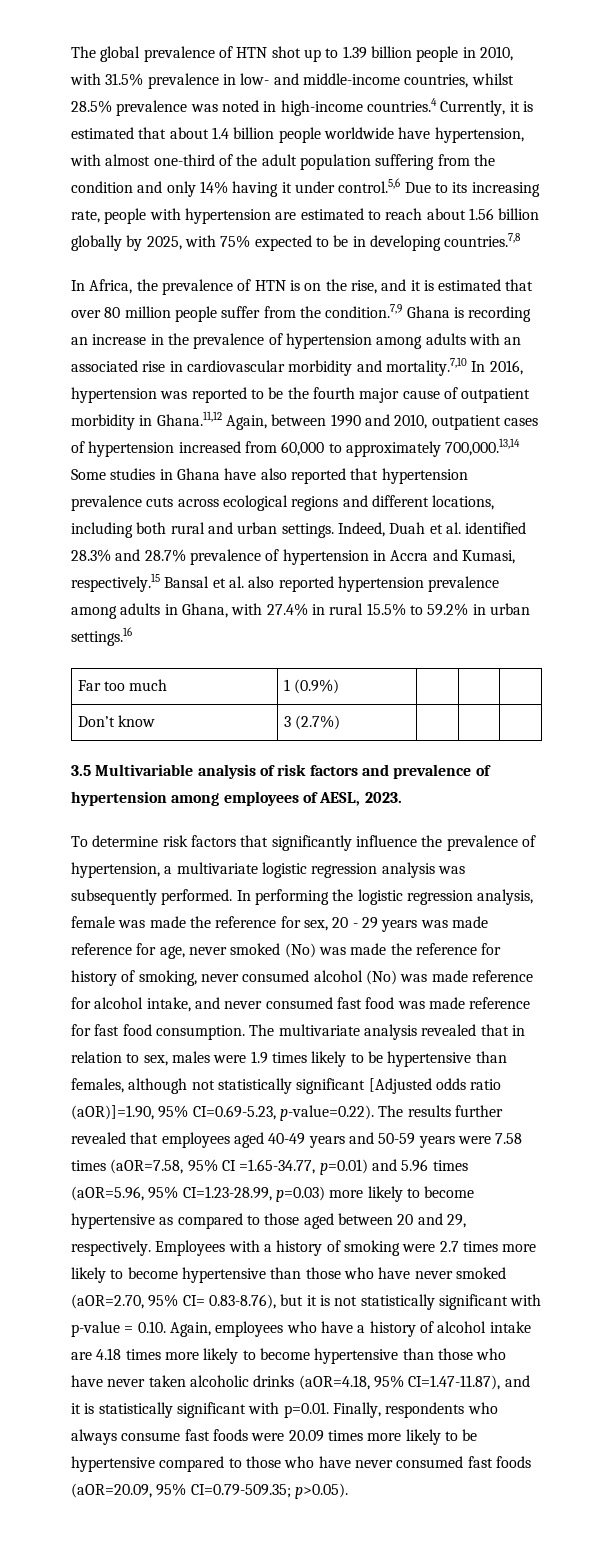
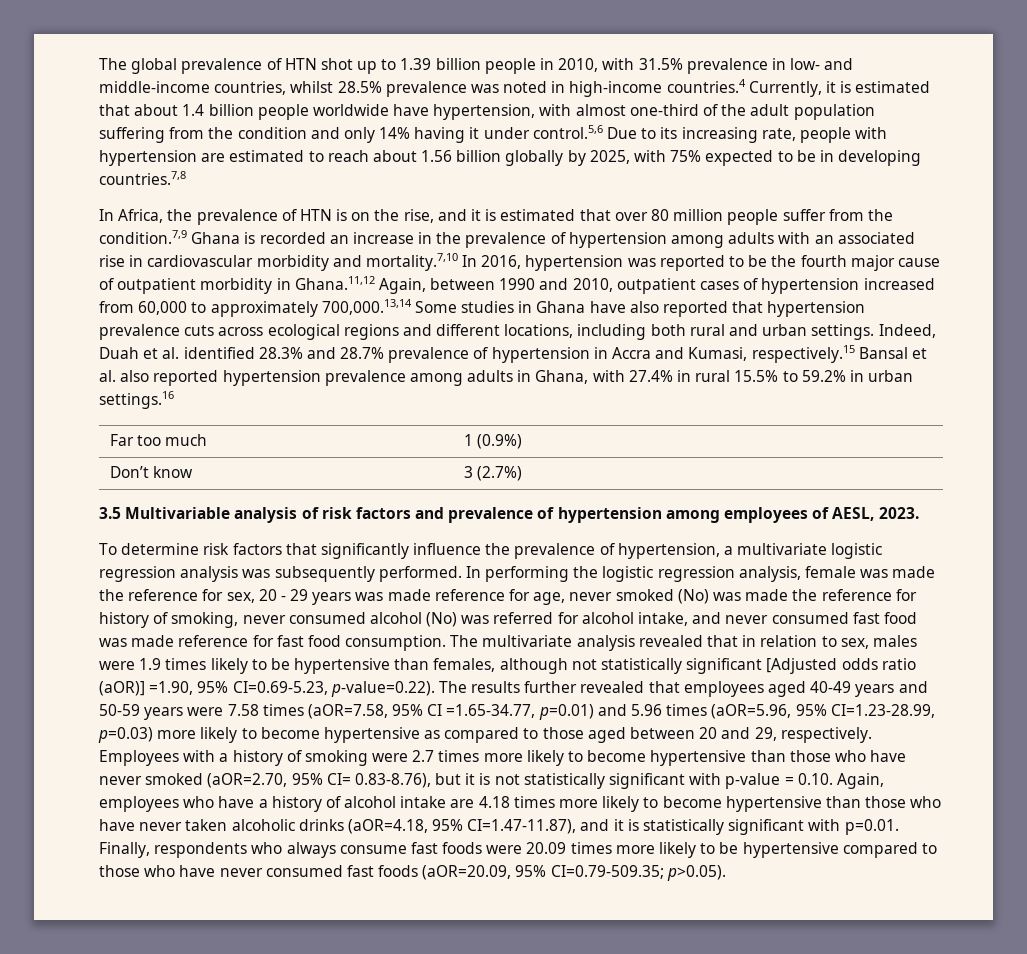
[468,306,532,322] recording -> [259,232,326,244] recorded
[431,970,533,982] made reference -> [493,612,554,624] referred
[71,1105,154,1120] (aOR)]=1.90, -> [99,681,194,696] (aOR)] =1.90,

